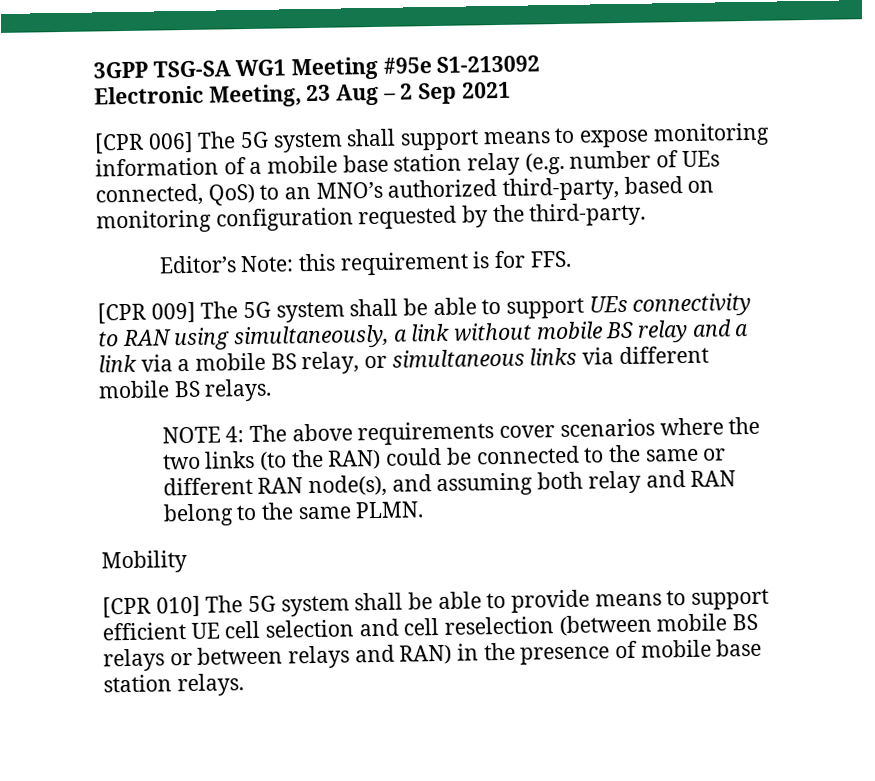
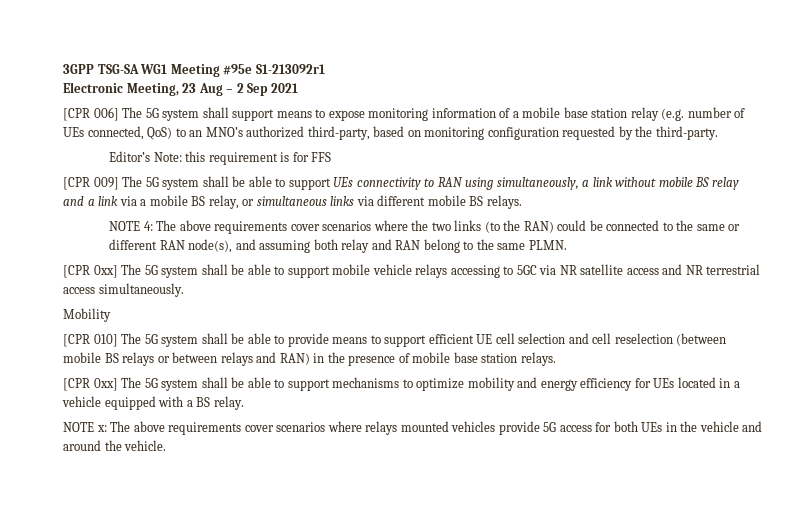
[436,55,541,73] S1-213092 -> [255,64,325,74] S1-213092r1
[529,250,572,268] FFS. -> [311,152,332,162] FFS
(425, 510) none -> [63,264,761,278] [63,283,184,297] // [CPR 0xx] The 5G system shall be able to support mobile vehicle relays accessing to 5GC via NR satellite access and NR terrestrial access simultaneously.
(244, 685) none -> [63,377,740,391] [62,396,244,410] [63,421,763,435] [63,440,167,451] // [CPR 0xx] The 5G system shall be able to support mechanisms to optimize mobility and energy efficiency for UEs located in a vehicle equipped with a BS relay. // NOTE x: The above requirements cover scenarios where relays mounted vehicles provide 5G access for both UEs in the vehicle and around the vehicle.

